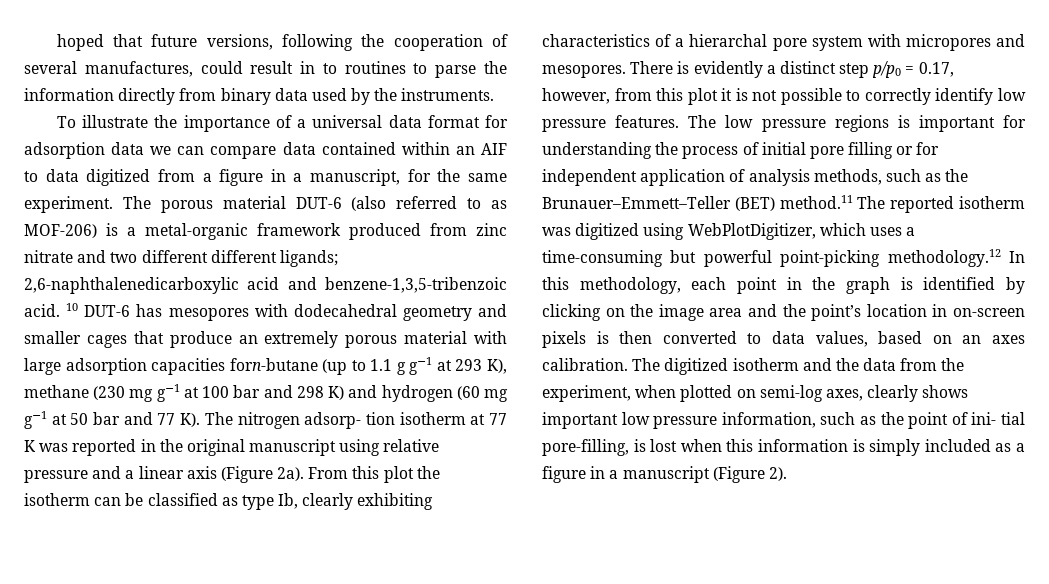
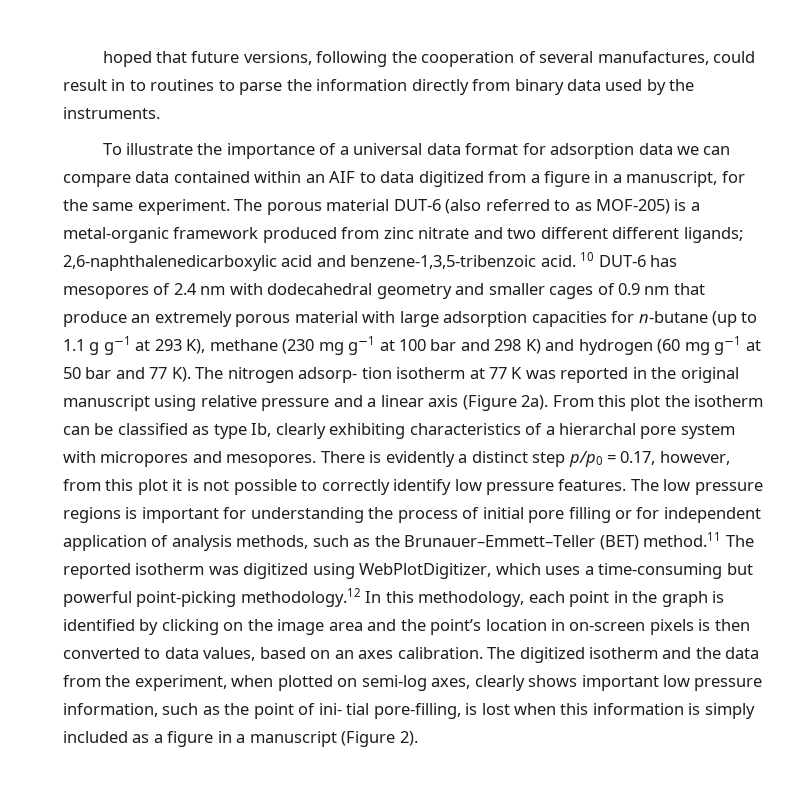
[24,224,97,238] MOF-206) -> [596,199,671,214] MOF-205)
(249, 314) none -> [153,283,226,295] of 2.4 nm
(127, 341) none -> [597,283,670,295] of 0.9 nm
[229,358,318,371] forn-butane -> [611,311,708,323] for n-butane

